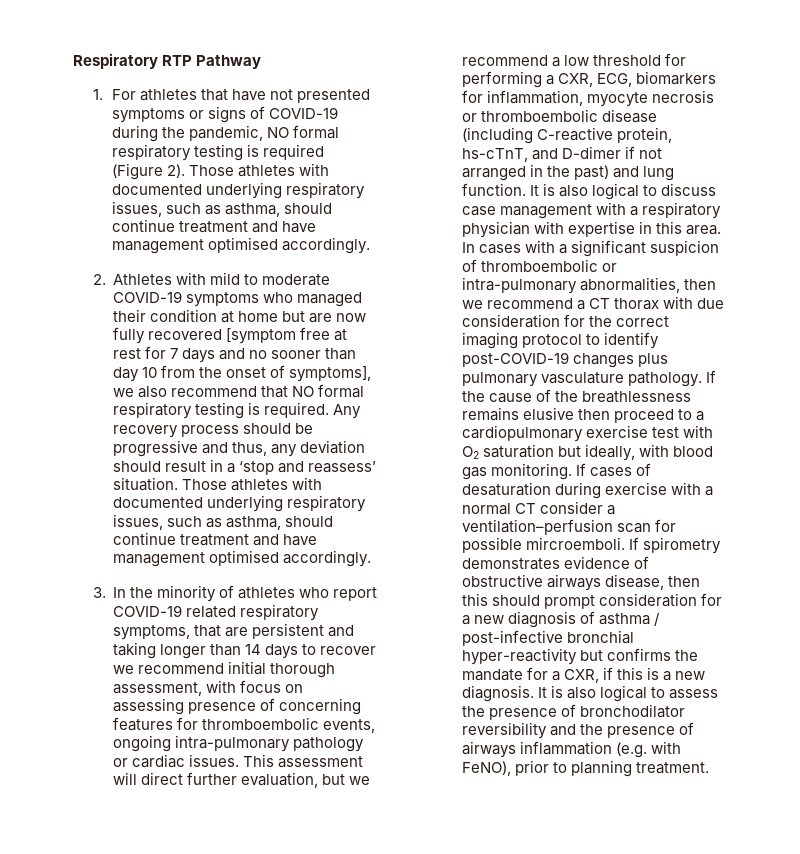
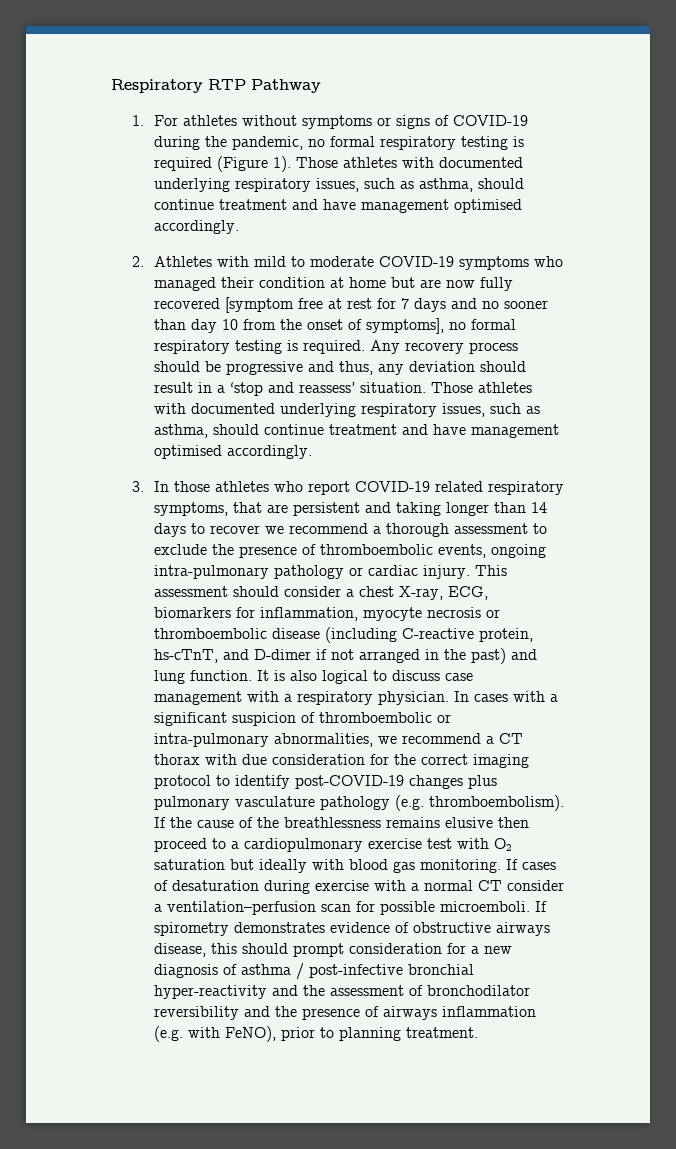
[201,89,371,103] that have not presented -> [241,115,297,126] without
[267,127,290,138] NO -> [307,139,325,147] no
[167,164,186,178] 2). -> [272,156,291,172] 1).
[113,386,315,398] we also recommend that NO -> [448,322,466,330] no
[130,585,235,602] the minority of -> [173,481,210,492] those
[228,661,336,678] [113,680,304,696] [113,698,362,715] [113,717,199,731] initial thorough assessment, with focus on assessing presence of concerning features for -> [372,523,547,537] [153,544,316,558] a thorough assessment to exclude the presence of
[189,754,240,767] issues. -> [422,565,470,579] injury.
[113,772,371,788] [462,53,687,67] [462,71,594,88] will direct further evaluation, but we recommend a low threshold for performing a CXR, -> [232,586,443,600] should consider a chest X-ray,
[462,221,722,238] physician with expertise in this area. -> [377,691,449,705] physician.
[684,279,717,290] then -> (373, 740) none
[628,372,703,387] pathology. -> [319,795,564,811] pathology (e.g. thromboembolism).
[585,444,636,461] ideally, -> [258,859,307,873] ideally
[526,537,626,550] mircroemboli. -> [439,901,530,912] microemboli.
[668,576,701,587] then -> (206, 950) none
[580,648,699,661] [462,667,706,683] [462,685,719,702] [462,706,558,720] but confirms the mandate for a CXR, if this is a new diagnosis. It is also logical to assess the presence -> [271,985,404,996] and the assessment

